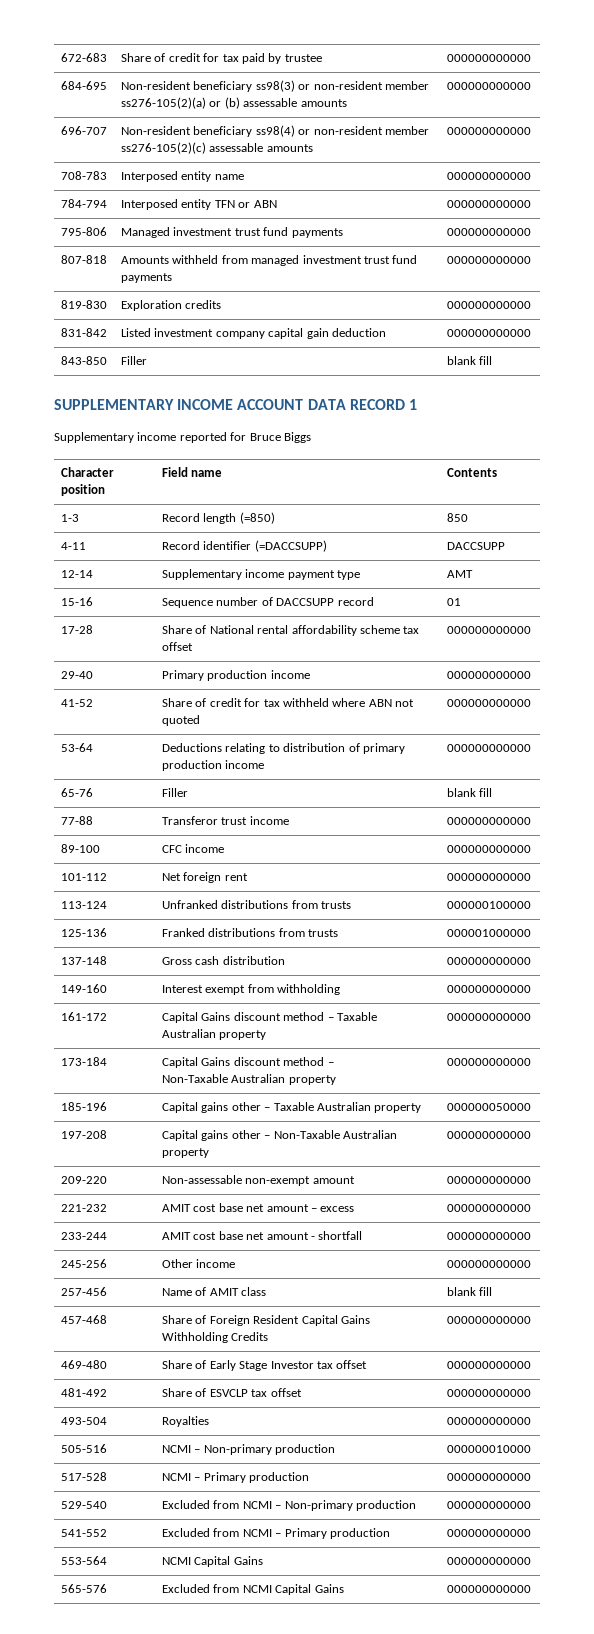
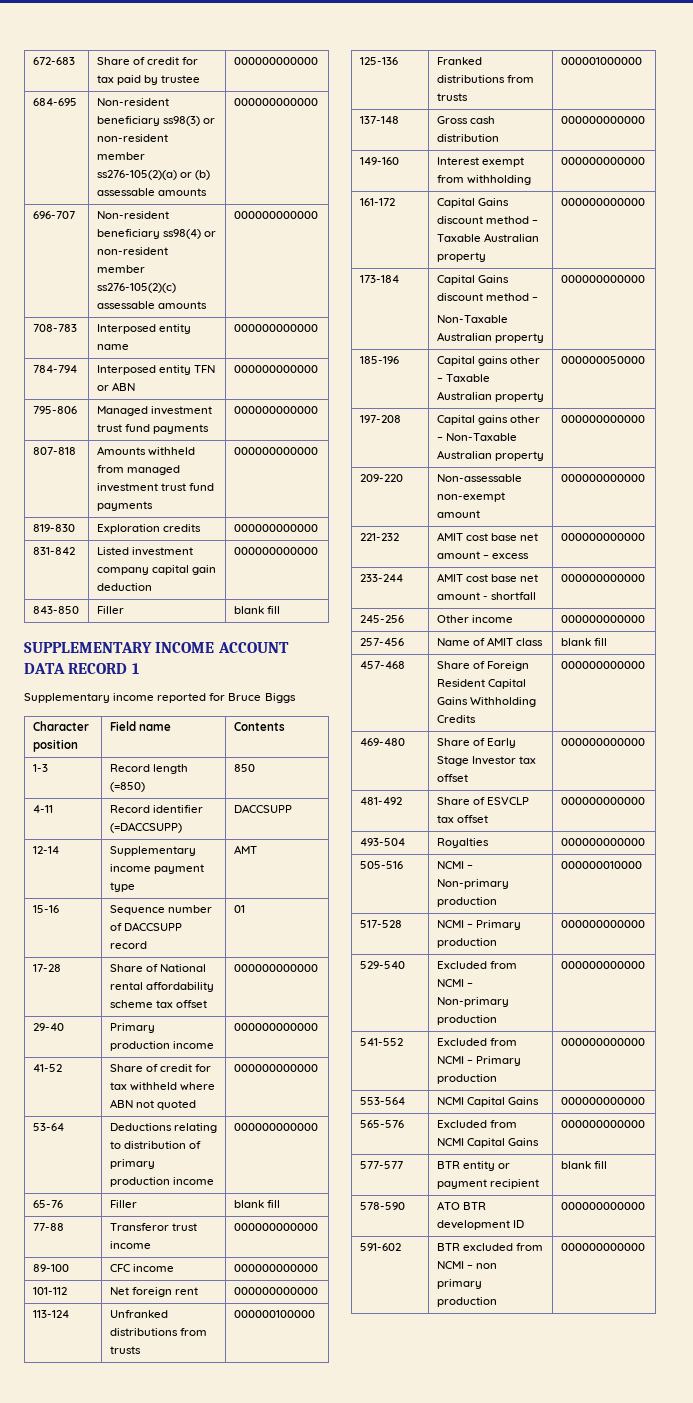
(531, 1589) none -> [359,1161,403,1169] [436,1161,511,1171] [436,1179,539,1189] [560,1161,607,1169] [359,1202,405,1210] [436,1201,486,1210] [436,1220,524,1230] [560,1202,645,1210] [359,1243,401,1251] [436,1243,544,1251] [436,1261,498,1269] [436,1279,482,1289] [436,1297,497,1307] [560,1243,645,1251] // 577-577 | BTR entity or payment recipient | blank fill // 578-590 | ATO BTR development ID | 000000000000 // 591-602 | BTR excluded from NCMI – non primary production | 000000000000

